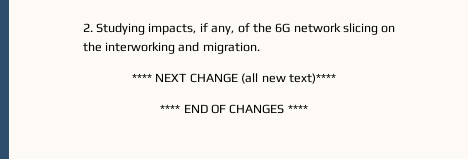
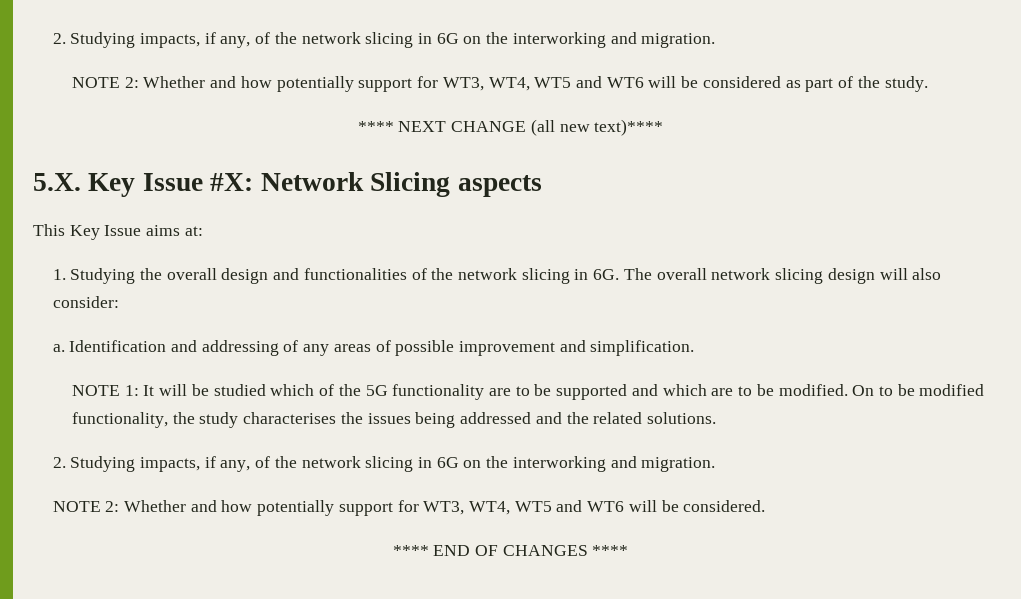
[82,23,396,35] [82,42,260,54] 2. Studying impacts, if any, of the 6G network slicing on the interworking and migration. -> [52,32,716,48] [72,76,928,92] 2. Studying impacts, if any, of the network slicing in 6G on the interworking and migration. // NOTE 2: Whether and how potentially support for WT3, WT4, WT5 and WT6 will be considered as part of the study.
(336, 78) none -> [33,172,542,197] [33,224,203,240] [52,268,942,284] [52,296,119,308] [52,340,695,356] [72,384,985,400] [72,412,716,428] [52,456,716,472] [52,500,766,516] // 5.X. Key Issue #X: Network Slicing aspects // This Key Issue aims at: // 1. Studying the overall design and functionalities of the network slicing in 6G. The overall network slicing design will also consider: // a. Identification and addressing of any areas of possible improvement and simplification. // NOTE 1: It will be studied which of the 5G functionality are to be supported and which are to be modified. On to be modified functionality, the study characterises the issues being addressed and the related solutions. // 2. Studying impacts, if any, of the network slicing in 6G on the interworking and migration. // NOTE 2: Whether and how potentially support for WT3, WT4, WT5 and WT6 will be considered.

